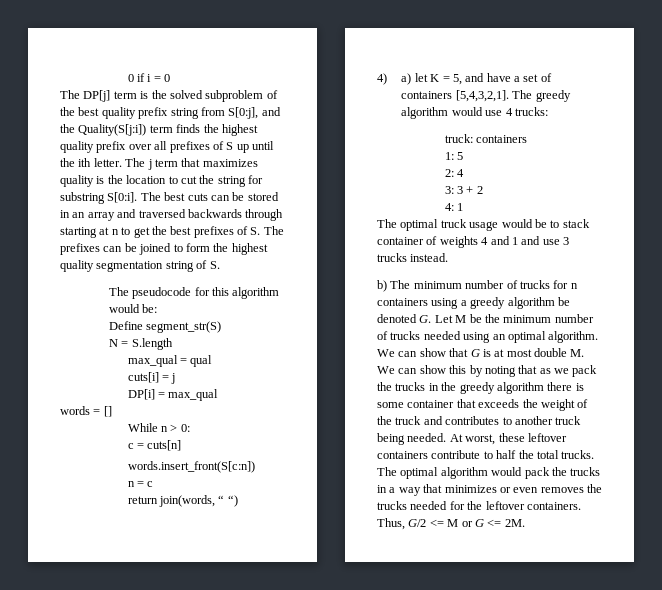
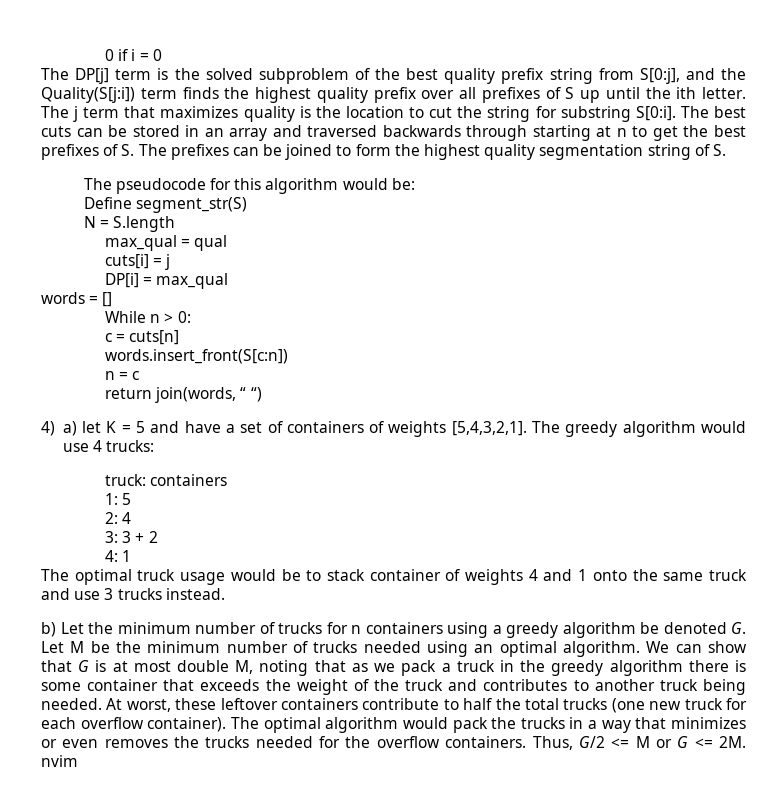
[452,74,462,85] 5, -> [135,421,145,433] 5
(453, 95) none -> [369,421,447,437] of weights
(518, 241) none -> [592,569,748,581] onto the same truck
[390,280,411,289] The -> [60,622,113,634] Let the
[570,349,585,357] [377,365,483,377] M. We can show this by -> [235,660,254,674] M,
[377,382,426,391] the trucks -> [441,660,495,672] a truck
[561,450,595,459] trucks. -> [563,698,747,713] [41,717,227,732] trucks (one new truck for each overflow container).
[485,501,525,510] leftover -> [376,736,440,748] overflow
(525, 523) none -> [41,755,78,767] nvim

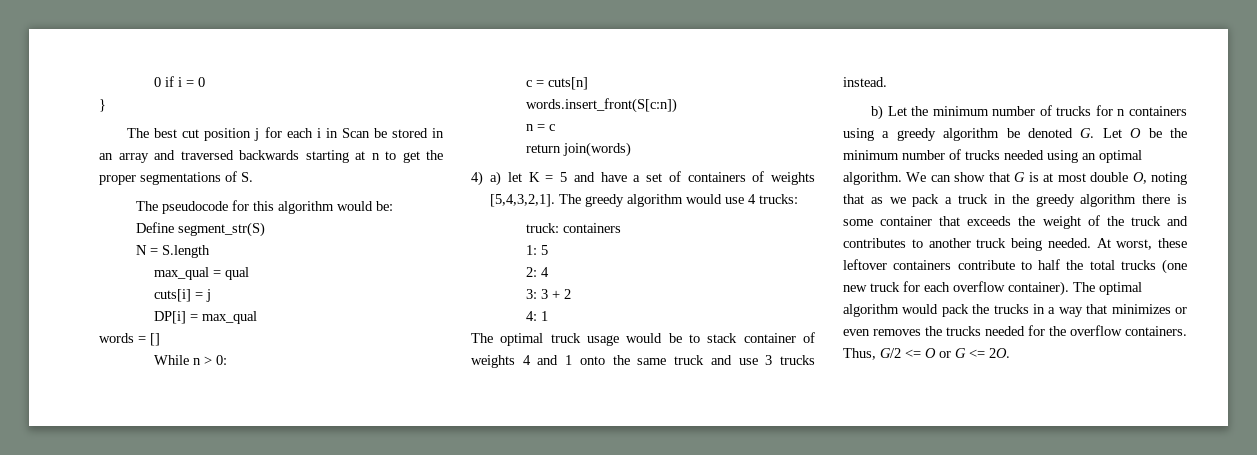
[41,68,746,84] [41,87,746,103] [41,106,747,122] [41,126,103,137] The DP[j] term is the solved subproblem of the best quality prefix string from S[0:j], and the Quality(S[j:i]) term finds the highest quality prefix over all prefixes of S up until the ith letter. The j term that maximizes quality is the location to cut the string for substring S[0:i]. The best cuts can -> [99,99,106,112] [127,127,370,141] } // The best cut position j for each i in Scan
[466,125,528,141] through -> (299, 155) none
[713,125,746,137] [41,144,691,160] best prefixes of S. The prefixes can be joined to form the highest quality segmentation string -> [99,172,221,185] proper segmentations
[155,387,262,403] join(words, “ “) -> [563,142,632,157] join(words)
[70,641,85,653] M -> [1130,128,1142,138] O
[235,660,254,674] M, -> [1132,172,1147,184] O,
[635,736,650,748] M -> [925,348,936,358] O
[719,736,747,748] [41,755,78,767] 2M. nvim -> [989,348,1010,358] 2O.

